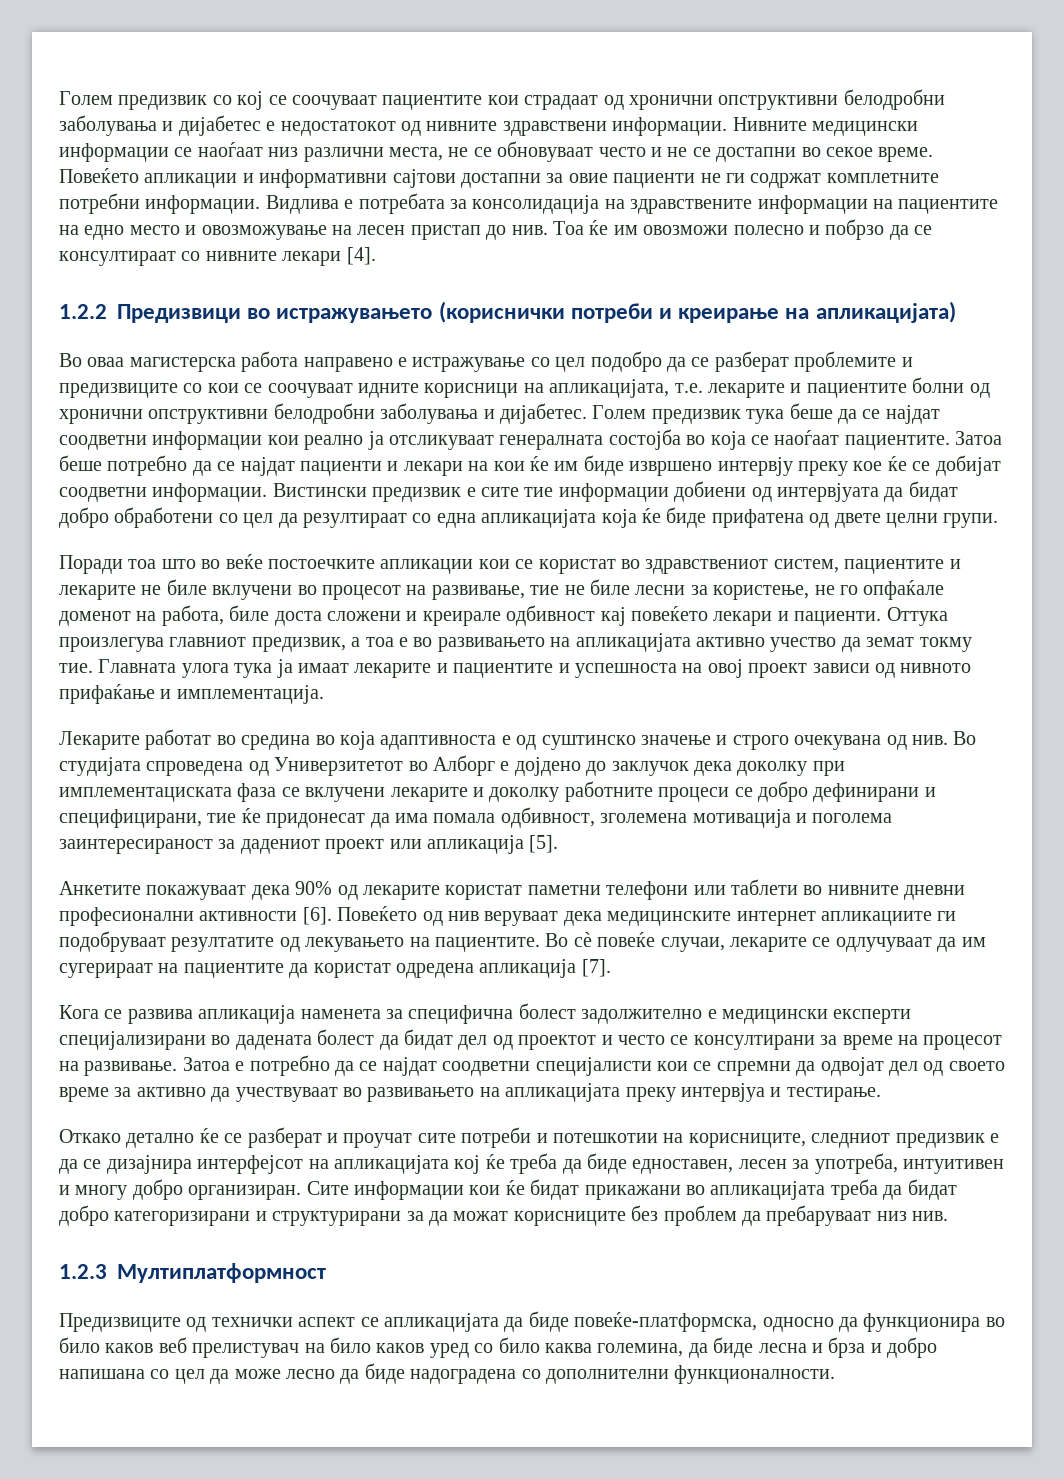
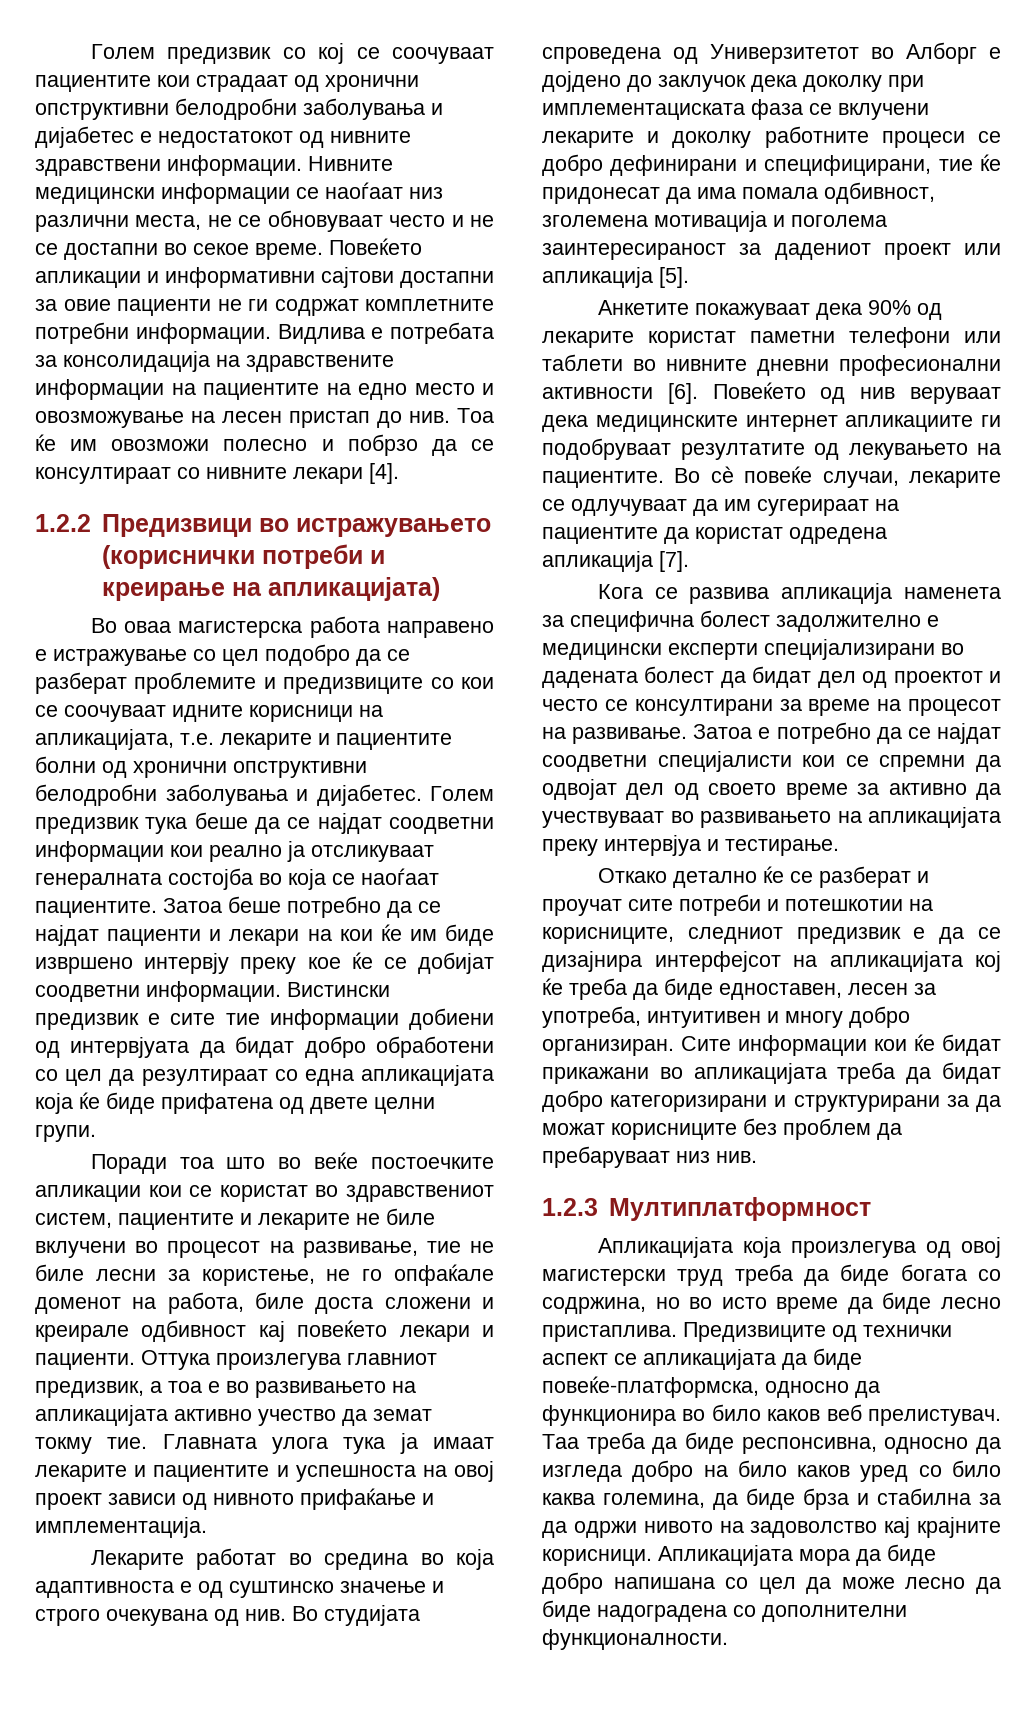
(326, 1273) none -> [597,1237,1001,1258] [542,1264,1001,1286] [542,1292,1001,1314] [542,1325,677,1342] Апликацијата која произлегува од овој магистерски труд треба да биде богата со содржина, но во исто време да биде лесно пристаплива.
[192,1343,300,1358] прелистувач -> [868,1409,1001,1426] [542,1432,1001,1454] [542,1460,694,1482] прелистувач. Таа треба да биде респонсивна, односно да изгледа добро
[758,1337,882,1358] лесна и брза и -> [803,1488,1001,1510] [542,1517,1001,1538] [542,1544,936,1566] брза и стабилна за да одржи нивото на задоволство кај крајните корисници. Апликацијата мора да биде

